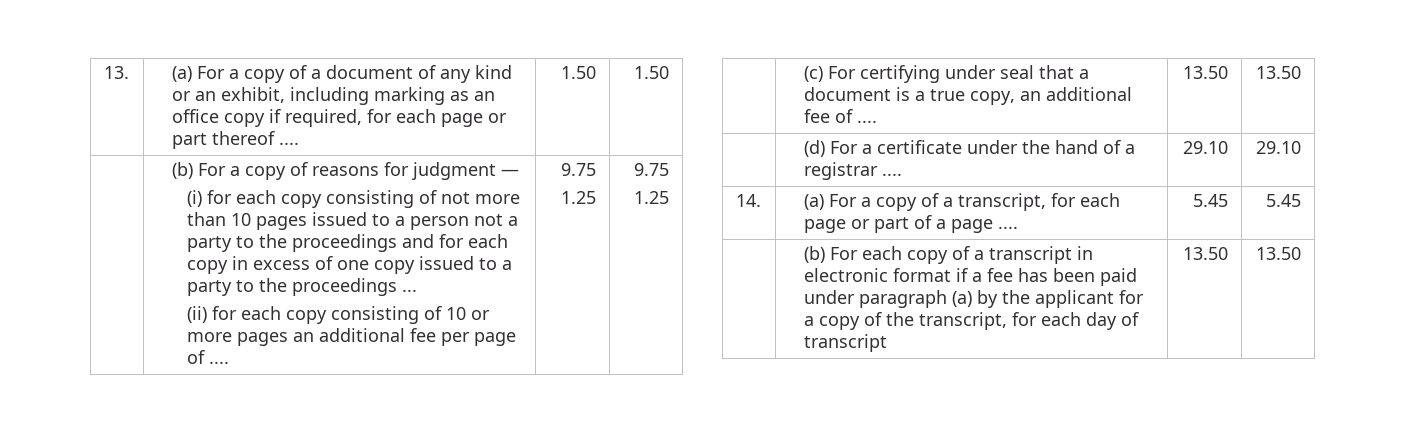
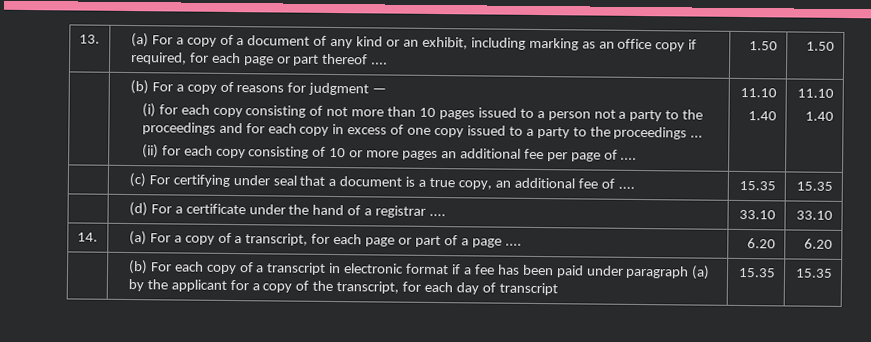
[561,163,597,176] [561,191,597,204] [634,163,670,176] [634,191,670,204] 9.75 // 1.25 | 9.75 // 1.25 -> [740,87,778,98] [748,111,778,121] [797,88,835,98] [805,111,835,121] 11.10 // 1.40 | 11.10 // 1.40
[1183,66,1229,79] [1256,66,1302,79] 13.50 | 13.50 -> [739,180,777,191] [796,181,834,191] 15.35 | 15.35
[1183,141,1229,154] [1256,141,1302,154] 29.10 | 29.10 -> [739,209,777,220] [796,210,834,220] 33.10 | 33.10
[1193,194,1229,207] [1266,194,1302,207] 5.45 | 5.45 -> [747,238,777,249] [804,238,834,249] 6.20 | 6.20
[1183,247,1229,260] [1256,247,1302,260] 13.50 | 13.50 -> [738,267,777,278] [795,268,834,278] 15.35 | 15.35

